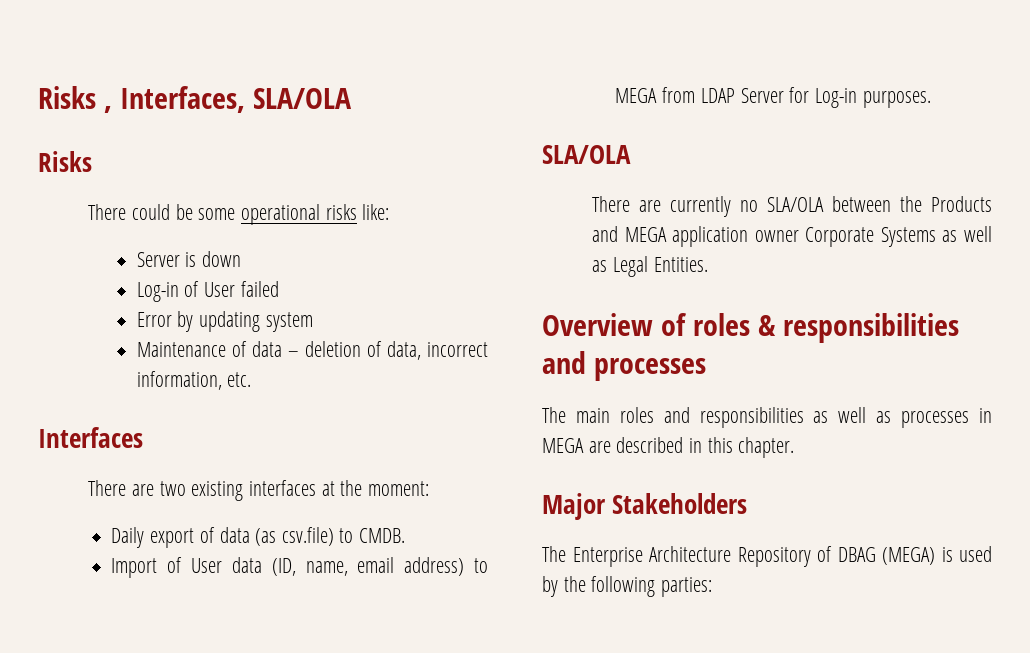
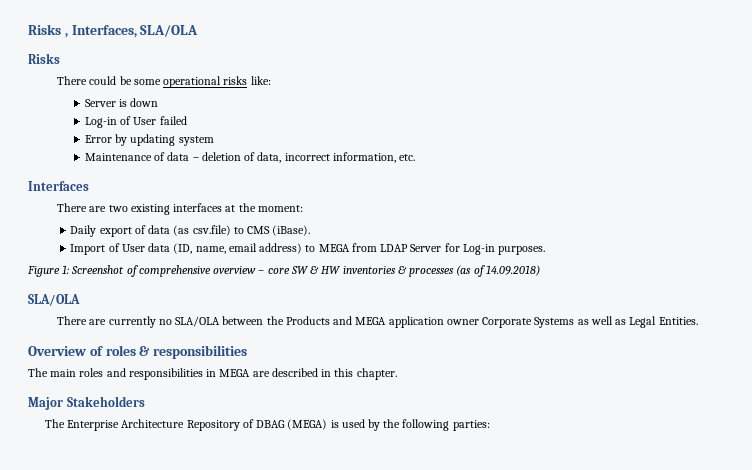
[359,528,406,543] CMDB. -> [247,225,311,236] CMS (iBase).
(931, 99) none -> [27,265,540,277] // Figure 1: Screenshot of comprehensive overview – core SW & HW inventories & processes (as of 14.09.2018)
[542,351,706,381] and processes -> (248, 352) none
[813,407,970,428] as well as processes -> (203, 374) none

